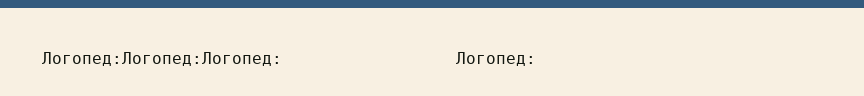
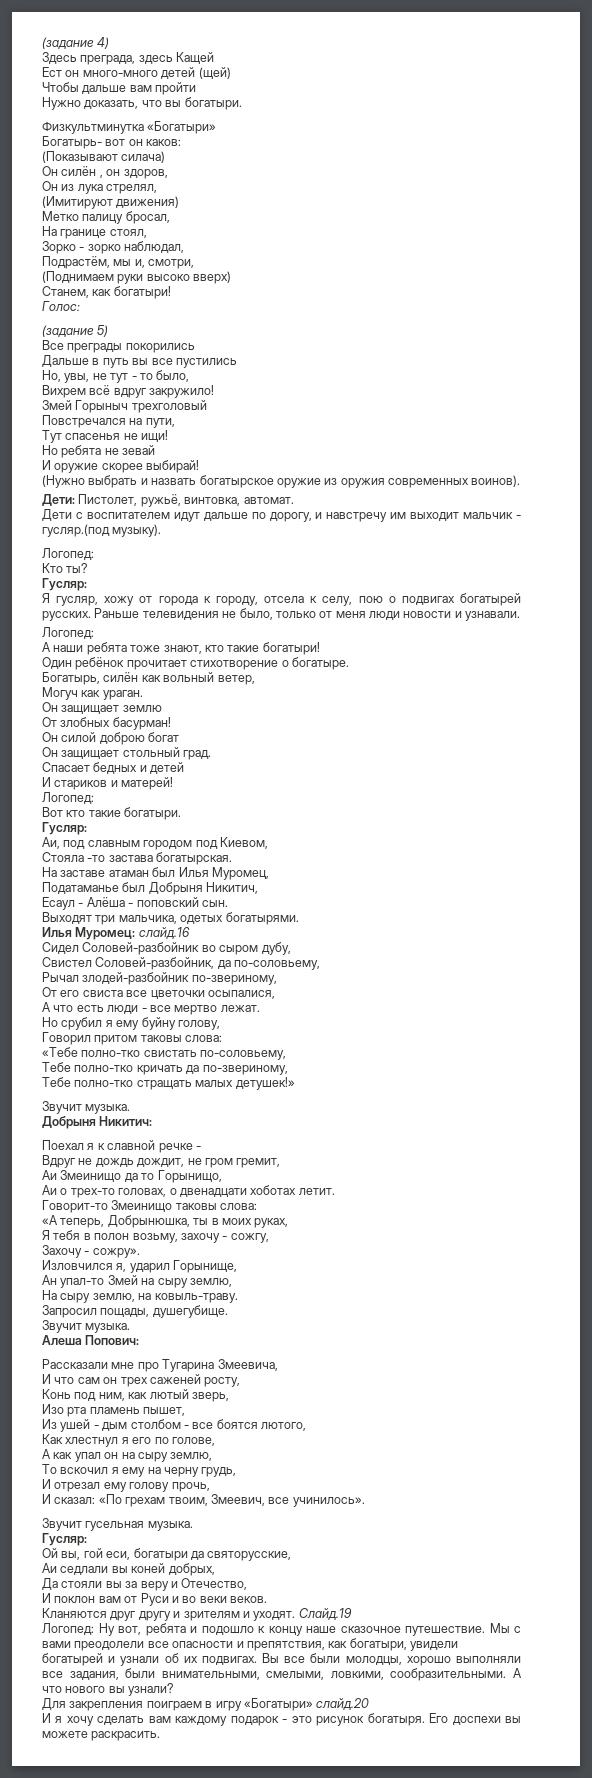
[42,52,282,66] [456,52,536,66] Логопед:Логопед:Логопед: // Логопед: -> [42,37,110,49] [42,52,215,65] [42,67,231,79] [42,82,197,95] [42,97,242,110] [42,121,217,134] [42,136,182,149] [42,151,166,163] [42,166,168,179] [42,181,158,194] [42,196,180,209] [42,211,170,224] [42,226,147,239] [42,241,185,254] [42,256,195,269] [42,271,232,284] [42,286,171,299] [42,301,80,311] [42,325,109,337] [42,340,195,353] [42,355,237,368] [42,370,190,383] [42,385,215,398] [42,400,207,413] [42,415,175,428] [42,430,169,443] [42,445,156,458] [42,460,200,473] [42,475,521,488] [42,494,294,507] [42,509,522,522] [42,524,162,537] [42,548,94,560] [42,563,89,573] [42,578,87,591] [42,593,521,606] [42,608,521,621] [42,627,94,639] [42,642,320,655] [42,657,349,670] [42,672,255,685] [42,687,143,700] [42,702,162,714] [42,717,171,730] [42,732,180,745] [42,747,212,760] [42,762,185,774] [42,777,174,790] [42,792,94,804] [42,807,182,820] [42,822,87,835] [42,837,268,850] [42,852,233,865] [42,867,269,880] [42,882,259,895] [42,897,228,910] [42,912,299,925] [42,927,190,940] [42,942,291,955] [42,957,321,970] [42,972,277,985] [42,987,275,999] [42,1002,260,1015] [42,1017,220,1030] [42,1032,223,1045] [42,1047,287,1060] [42,1062,288,1075] [42,1077,295,1090] [42,1101,131,1114] [42,1116,153,1129] [42,1140,201,1153] [42,1155,281,1168] [42,1170,222,1183] [42,1185,335,1198] [42,1200,258,1213] [42,1215,289,1228] [42,1230,269,1243] [42,1245,140,1258] [42,1260,238,1273] [42,1275,232,1288] [42,1290,238,1303] [42,1305,228,1318] [42,1320,131,1333] [42,1335,140,1345] [42,1359,278,1372] [42,1374,241,1387] [42,1389,229,1402] [42,1404,186,1417] [42,1419,306,1432] [42,1434,215,1447] [42,1449,213,1462] [42,1464,237,1477] [42,1479,210,1492] [42,1494,365,1507] [42,1518,193,1531] [42,1533,87,1546] [42,1548,292,1561] [42,1563,215,1576] [42,1578,248,1591] [42,1593,267,1606] [42,1608,352,1621] [42,1623,521,1636] [42,1638,458,1651] [42,1653,521,1666] [42,1668,522,1681] [42,1683,175,1696] [42,1698,370,1711] [42,1713,521,1726] [42,1731,161,1741] (задание 4) // Здесь преграда, здесь Кащей // Ест он много-много детей (щей) // Чтобы дальше вам пройти // Нужно доказать, что вы богатыри. // Физкультминутка «Богатыри» // Богатырь- вот он каков: // (Показывают силача) // Он силён , он здоров, // Он из лука стрелял, // (Имитируют движения) // Метко палицу бросал, // На границе стоял, // Зорко - зорко наблюдал, // Подрастём, мы и, смотри, // (Поднимаем руки высоко вверх) // Станем, как богатыри! // Голос: // (задание 5) // Все преграды покорились // Дальше в путь вы все пустились // Но, увы, не тут - то было, // Вихрем всё вдруг закружило! // Змей Горыныч трехголовый // Повстречался на пути, // Тут спасенья не ищи! // Но ребята не зевай // И оружие скорее выбирай! // (Нужно выбрать и назвать богатырское оружие из оружия современных воинов). // Дети: Пистолет, ружьё, винтовка, автомат. // Дети с воспитателем идут дальше по дорогу, и навстречу им выходит мальчик - гусляр.(под музыку). // Логопед: // Кто ты? // Гусляр: // Я гусляр, хожу от города к городу, отсела к селу, пою о подвигах богатырей русских. Раньше телевидения не было, только от меня люди новости и узнавали. // Логопед: // А наши ребята тоже знают, кто такие богатыри! // Один ребёнок прочитает стихотворение о богатыре. // Богатырь, силён как вольный ветер, // Могуч как ураган. // Он защищает землю // От злобных басурман! // Он силой доброю богат // Он защищает стольный град. // Спасает бедных и детей // И стариков и матерей! // Логопед: // Вот кто такие богатыри. // Гусляр: // Аи, под славным городом под Киевом, // Стояла -то застава богатырская. // На заставе атаман был Илья Муромец, // Податаманье был Добрыня Никитич, // Есаул - Алёша - поповский сын. // Выходят три мальчика, одетых богатырями. // Илья Муромец: слайд.16 // Сидел Соловей-разбойник во сыром дубу, // Свистел Соловей-разбойник, да по-соловьему, // Рычал злодей-разбойник по-звериному, // От его свиста все цветочки осыпалися, // А что есть люди - все мертво лежат. // Но срубил я ему буйну голову, // Говорил притом таковы слова: // «Тебе полно-тко свистать по-соловьему, // Тебе полно-тко кричать да по-звериному, // Тебе полно-тко стращать малых детушек!» // Звучит музыка. // Добрыня Никитич: // Поехал я к славной речке - // Вдруг не дождь дождит, не гром гремит, // Аи Змеинищо да то Горынищо, // Аи о трех-то головах, о двенадцати хоботах летит. // Говорит-то Змеинищо таковы слова: // «А теперь, Добрынюшка, ты в моих руках, // Я тебя в полон возьму, захочу - сожгу, // Захочу - сожру». // Изловчился я, ударил Горынище, // Ан упал-то Змей на сыру землю, // На сыру землю, на ковыль-траву. // Запросил пощады, душегубище. // Звучит музыка. // Алеша Попович: // Рассказали мне про Тугарина Змеевича, // И что сам он трех саженей росту, // Конь под ним, как лютый зверь, // Изо рта пламень пышет, // Из ушей - дым столбом - все боятся лютого, // Как хлестнул я его по голове, // А как упал он на сыру землю, // То вскочил я ему на черну грудь, // И отрезал ему голову прочь, // И сказал: «По грехам твоим, Змеевич, все учинилось». // Звучит гусельная музыка. // Гусляр: // Ой вы, гой еси, богатыри да святорусские, // Аи седлали вы коней добрых, // Да стояли вы за веру и Отечество, // И поклон вам от Руси и во веки веков. // Кланяются друг другу и зрителям и уходят. Слайд.19 // Логопед: Ну вот, ребята и подошло к концу наше сказочное путешествие. Мы с вами преодолели все опасности и препятствия, как богатыри, увидели богатырей и узнали об их подвигах. Вы все были молодцы, хорошо выполняли все задания, были внимательными, смелыми, ловкими, сообразительными. А что нового вы узнали? // Для закрепления поиграем в игру «Богатыри» слайд.20 // И я хочу сделать вам каждому подарок - это рисунок богатыря. Его доспехи вы можете раскрасить.

